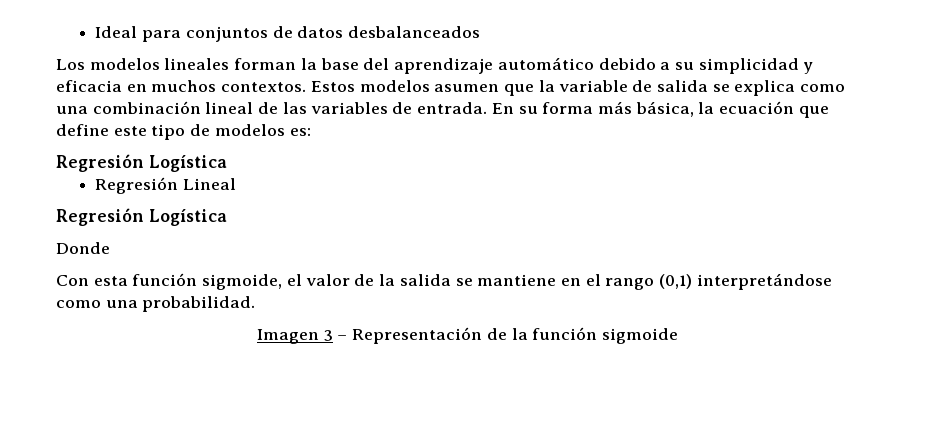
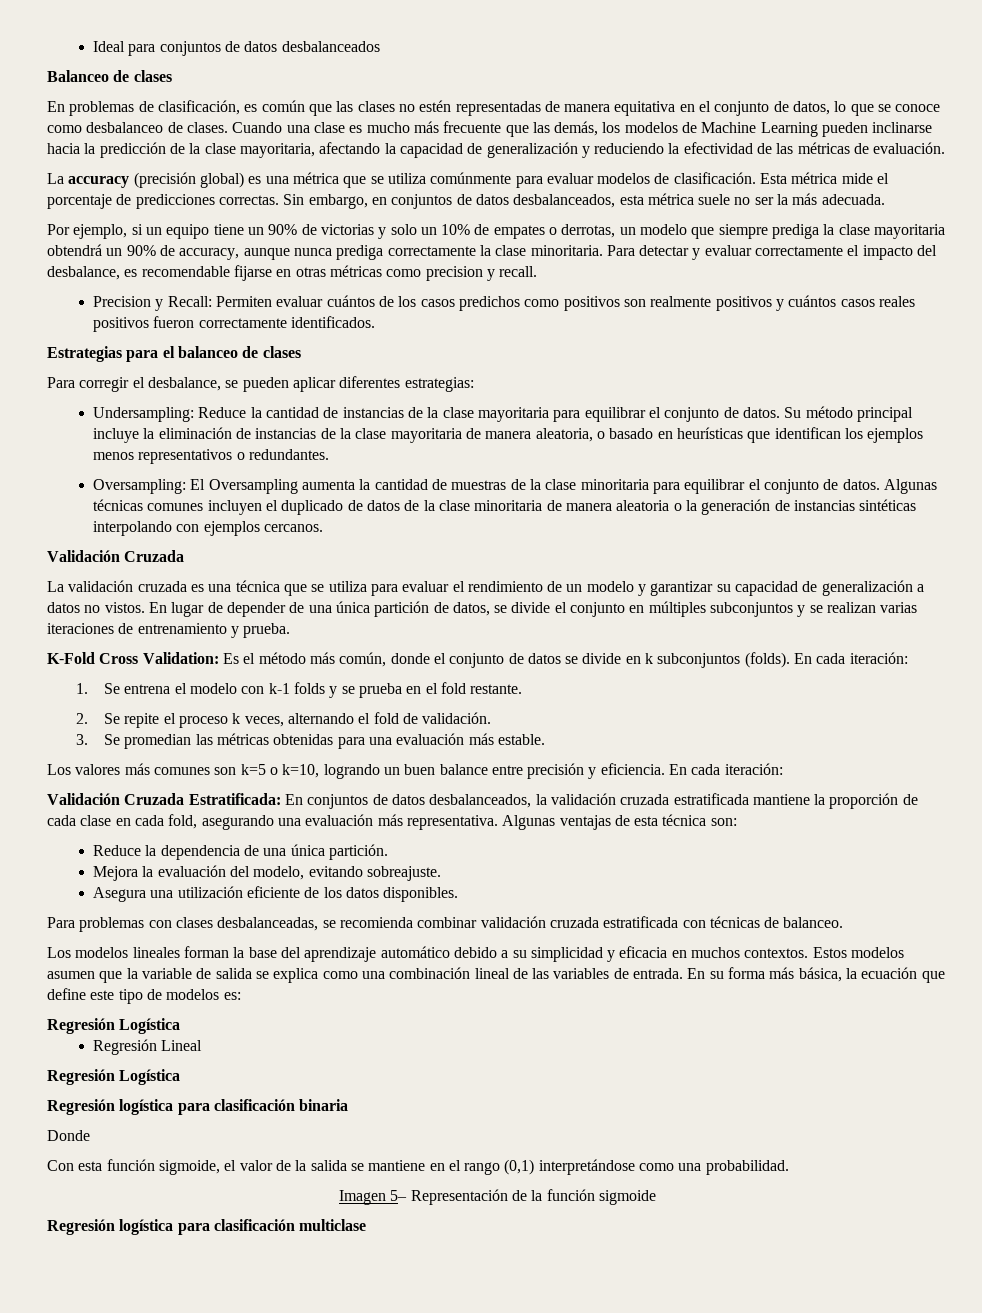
(480, 32) none -> [47,70,172,82] [47,100,941,116] [47,121,933,137] [47,142,946,158] [47,172,890,188] [47,193,885,209] [47,224,946,239] [47,244,938,260] [47,265,538,281] [93,295,915,311] [93,316,376,332] [47,346,301,362] [47,376,474,392] [93,406,913,422] [93,427,924,443] [93,449,330,464] [93,479,937,494] [93,499,917,515] [93,521,324,536] [47,550,185,562] [47,580,925,596] [47,601,918,617] [47,623,291,638] [47,652,908,668] [75,682,523,698] [75,712,492,728] [75,733,545,749] [47,763,783,779] [47,793,918,809] [47,814,737,830] [93,844,389,860] [93,865,442,881] [93,886,459,902] [47,916,844,932] // Balanceo de clases // En problemas de clasificación, es común que las clases no estén representadas de manera equitativa en el conjunto de datos, lo que se conoce como desbalanceo de clases. Cuando una clase es mucho más frecuente que las demás, los modelos de Machine Learning pueden inclinarse hacia la predicción de la clase mayoritaria, afectando la capacidad de generalización y reduciendo la efectividad de las métricas de evaluación. // La accuracy (precisión global) es una métrica que se utiliza comúnmente para evaluar modelos de clasificación. Esta métrica mide el porcentaje de predicciones correctas. Sin embargo, en conjuntos de datos desbalanceados, esta métrica suele no ser la más adecuada. // Por ejemplo, si un equipo tiene un 90% de victorias y solo un 10% de empates o derrotas, un modelo que siempre prediga la clase mayoritaria obtendrá un 90% de accuracy, aunque nunca prediga correctamente la clase minoritaria. Para detectar y evaluar correctamente el impacto del desbalance, es recomendable fijarse en otras métricas como precision y recall. // Precision y Recall: Permiten evaluar cuántos de los casos predichos como positivos son realmente positivos y cuántos casos reales positivos fueron correctamente identificados. // Estrategias para el balanceo de clases // Para corregir el desbalance, se pueden aplicar diferentes estrategias: // Undersampling: Reduce la cantidad de instancias de la clase mayoritaria para equilibrar el conjunto de datos. Su método principal incluye la eliminación de instancias de la clase mayoritaria de manera aleatoria, o basado en heurísticas que identifican los ejemplos menos representativos o redundantes. // Oversampling: El Oversampling aumenta la cantidad de muestras de la clase minoritaria para equilibrar el conjunto de datos. Algunas técnicas comunes incluyen el duplicado de datos de la clase minoritaria de manera aleatoria o la generación de instancias sintéticas interpolando con ejemplos cercanos. // Validación Cruzada // La validación cruzada es una técnica que se utiliza para evaluar el rendimiento de un modelo y garantizar su capacidad de generalización a datos no vistos. En lugar de depender de una única partición de datos, se divide el conjunto en múltiples subconjuntos y se realizan varias iteraciones de entrenamiento y prueba. // K-Fold Cross Validation: Es el método más común, donde el conjunto de datos se divide en k subconjuntos (folds). En cada iteración: // 1. Se entrena el modelo con k-1 folds y se prueba en el fold restante. // 2. Se repite el proceso k veces, alternando el fold de validación. // 3. Se promedian las métricas obtenidas para una evaluación más estable. // Los valores más comunes son k=5 o k=10, logrando un buen balance entre precisión y eficiencia. En cada iteración: // Validación Cruzada Estratificada: En conjuntos de datos desbalanceados, la validación cruzada estratificada mantiene la proporción de cada clase en cada fold, asegurando una evaluación más representativa. Algunas ventajas de esta técnica son: // Reduce la dependencia de una única partición. // Mejora la evaluación del modelo, evitando sobreajuste. // Asegura una utilización eficiente de los datos disponibles. // Para problemas con clases desbalanceadas, se recomienda combinar validación cruzada estratificada con técnicas de balanceo.
(227, 217) none -> [47,1099,349,1115] // Regresión logística para clasificación binaria
[323,330,348,341] 3 – -> [390,1190,408,1201] 5–
(679, 336) none -> [47,1219,367,1235] // Regresión logística para clasificación multiclase

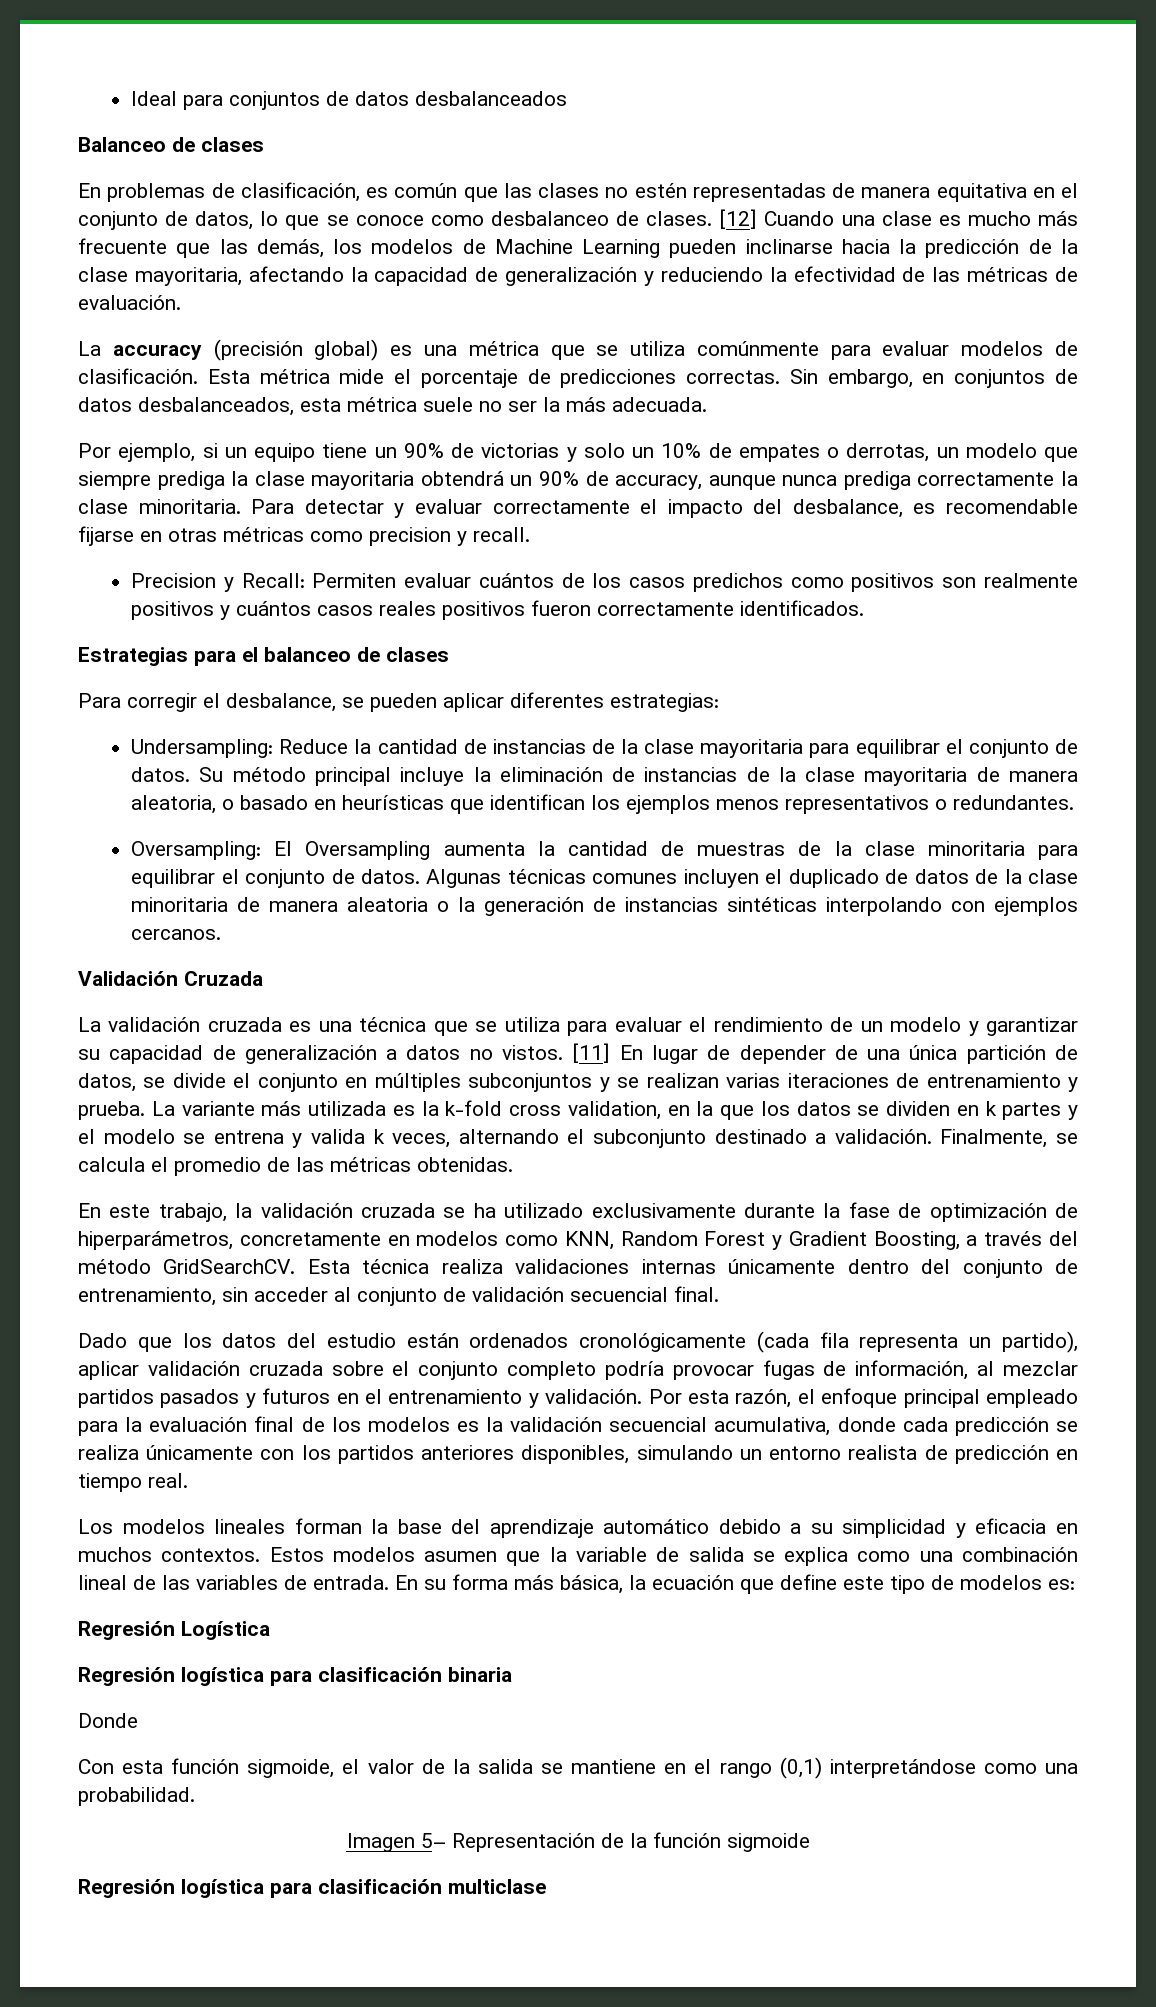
(228, 127) none -> [719,209,758,229] [12]
(145, 607) none -> [572,1043,611,1063] [11]
[47,652,524,668] // K-Fold Cross Validation: Es el método más común, donde el conjunto de -> [151,1100,790,1120] La variante más utilizada es la k-fold cross validation, en la que los
[582,653,622,664] divide -> [886,1101,950,1116] dividen
[657,652,908,668] [75,682,523,698] [75,712,492,728] [75,733,545,749] [47,763,783,779] [47,793,918,809] [47,814,737,830] [93,844,389,860] [93,865,442,881] [93,886,459,902] [47,916,844,932] subconjuntos (folds). En cada iteración: // 1. Se entrena el modelo con k-1 folds y se prueba en el fold restante. // 2. Se repite el proceso k veces, alternando el fold de validación. // 3. Se promedian las métricas obtenidas para una evaluación más estable. // Los valores más comunes son k=5 o k=10, logrando un buen balance entre precisión y eficiencia. En cada iteración: // Validación Cruzada Estratificada: En conjuntos de datos desbalanceados, la validación cruzada estratificada mantiene la proporción de cada clase en cada fold, asegurando una evaluación más representativa. Algunas ventajas de esta técnica son: // Reduce la dependencia de una única partición. // Mejora la evaluación del modelo, evitando sobreajuste. // Asegura una utilización eficiente de los datos disponibles. // Para problemas con clases desbalanceadas, se recomienda combinar validación cruzada estratificada con técnicas de balanceo. -> [1002,1102,1078,1120] [78,1129,1079,1148] [78,1157,513,1176] [78,1202,1078,1222] [78,1231,1078,1250] [78,1259,1079,1278] [78,1286,719,1306] [78,1331,1078,1353] [78,1360,1078,1380] [78,1388,1078,1408] [78,1416,1078,1436] [78,1445,1079,1464] [78,1473,188,1492] partes y el modelo se entrena y valida k veces, alternando el subconjunto destinado a validación. Finalmente, se calcula el promedio de las métricas obtenidas. // En este trabajo, la validación cruzada se ha utilizado exclusivamente durante la fase de optimización de hiperparámetros, concretamente en modelos como KNN, Random Forest y Gradient Boosting, a través del método GridSearchCV. Esta técnica realiza validaciones internas únicamente dentro del conjunto de entrenamiento, sin acceder al conjunto de validación secuencial final. // Dado que los datos del estudio están ordenados cronológicamente (cada fila representa un partido), aplicar validación cruzada sobre el conjunto completo podría provocar fugas de información, al mezclar partidos pasados y futuros en el entrenamiento y validación. Por esta razón, el enfoque principal empleado para la evaluación final de los modelos es la validación secuencial acumulativa, donde cada predicción se realiza únicamente con los partidos anteriores disponibles, simulando un entorno realista de predicción en tiempo real.
[93,1039,203,1055] [47,1069,181,1085] // Regresión Lineal // Regresión Logística -> (270, 1630) none

